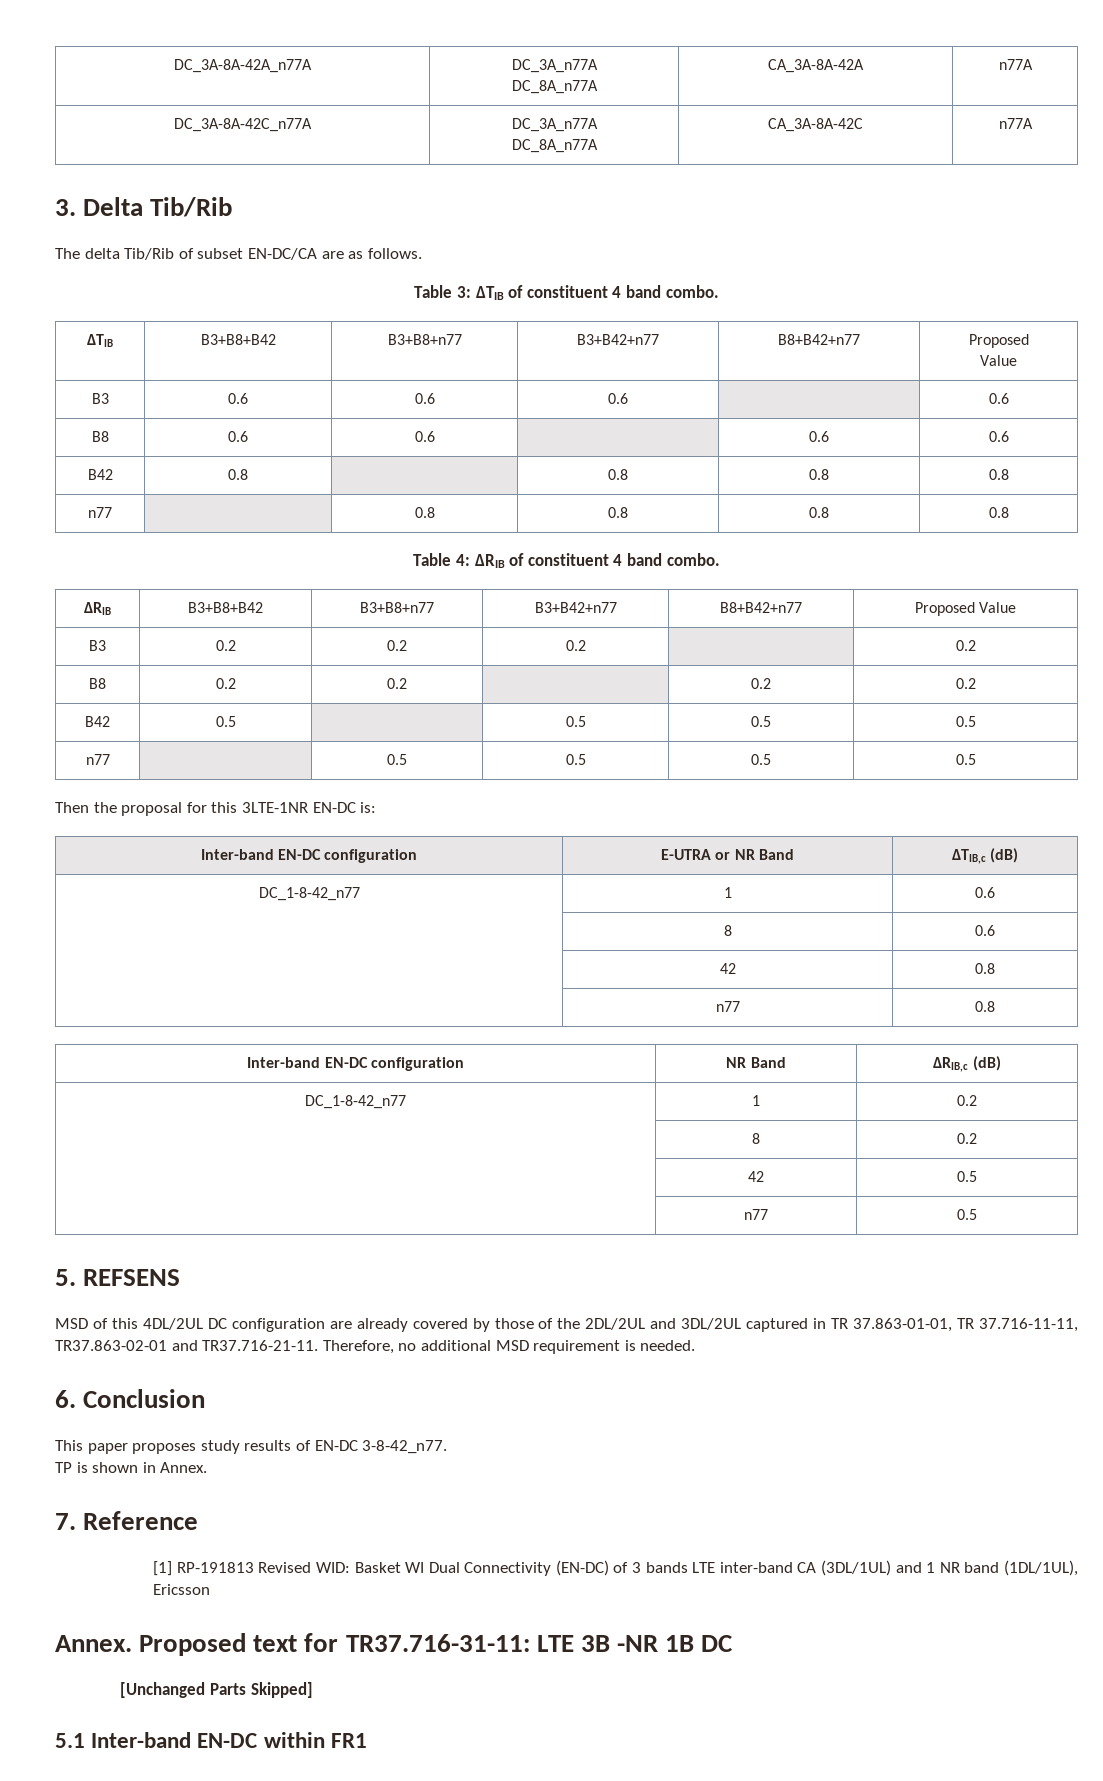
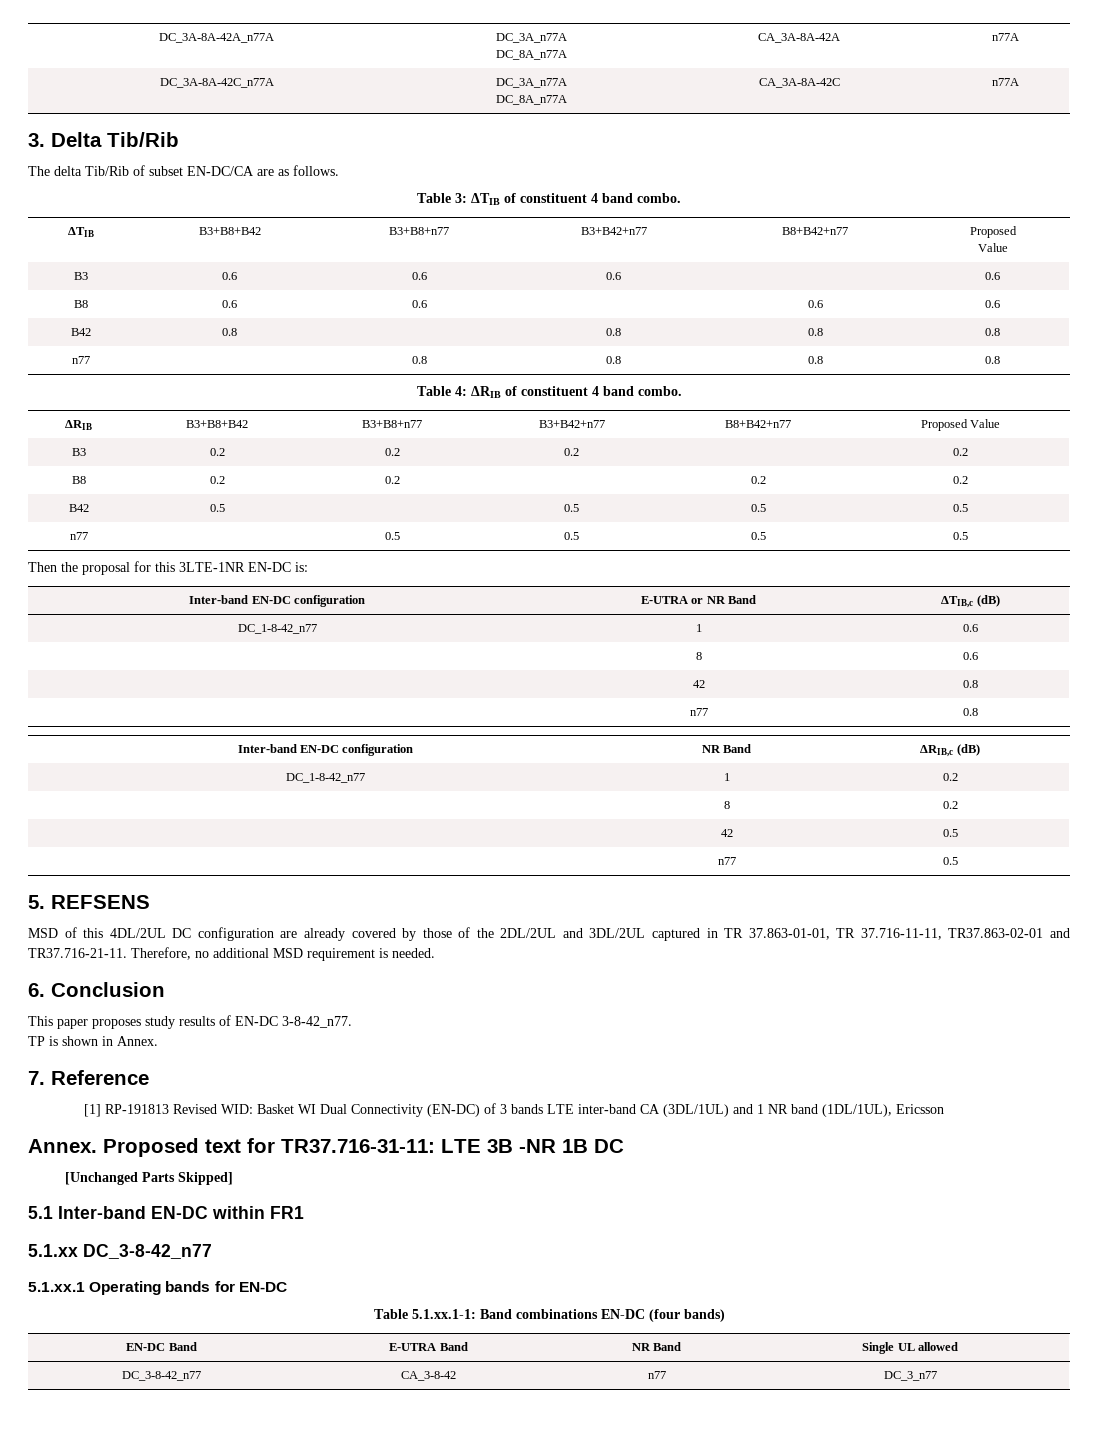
(367, 1740) none -> [28,1244,212,1259] [28,1281,287,1295] [373,1309,725,1322] [126,1342,197,1351] [389,1342,468,1351] [631,1342,682,1351] [862,1342,958,1354] [122,1371,201,1381] [401,1371,456,1381] [647,1371,666,1379] [883,1371,937,1381] // 5.1.xx DC_3-8-42_n77 // 5.1.xx.1 Operating bands for EN-DC // Table 5.1.xx.1-1: Band combinations EN-DC (four bands) // EN-DC Band | E-UTRA Band | NR Band | Single UL allowed // DC_3-8-42_n77 | CA_3-8-42 | n77 | DC_3_n77

